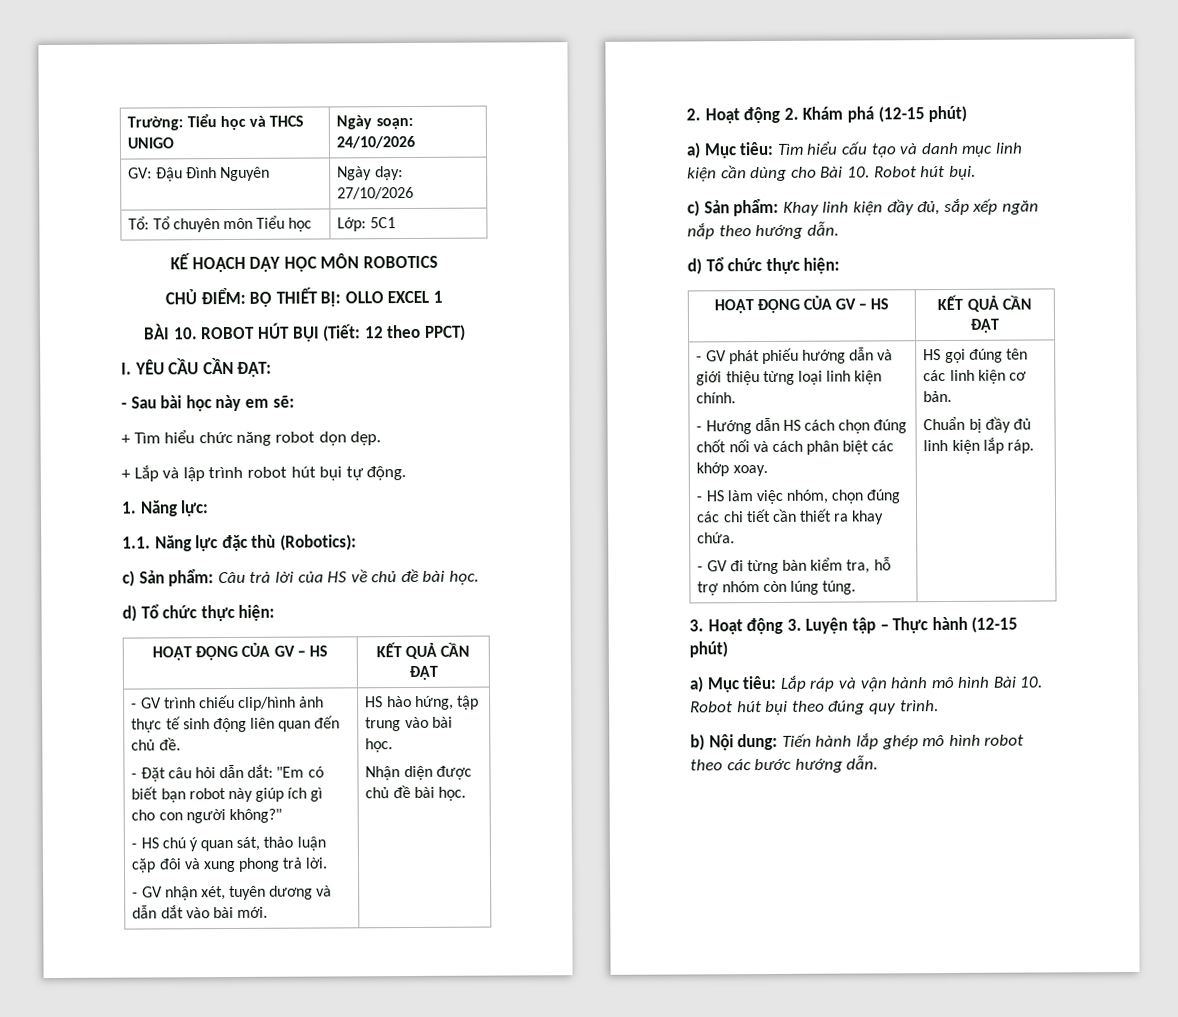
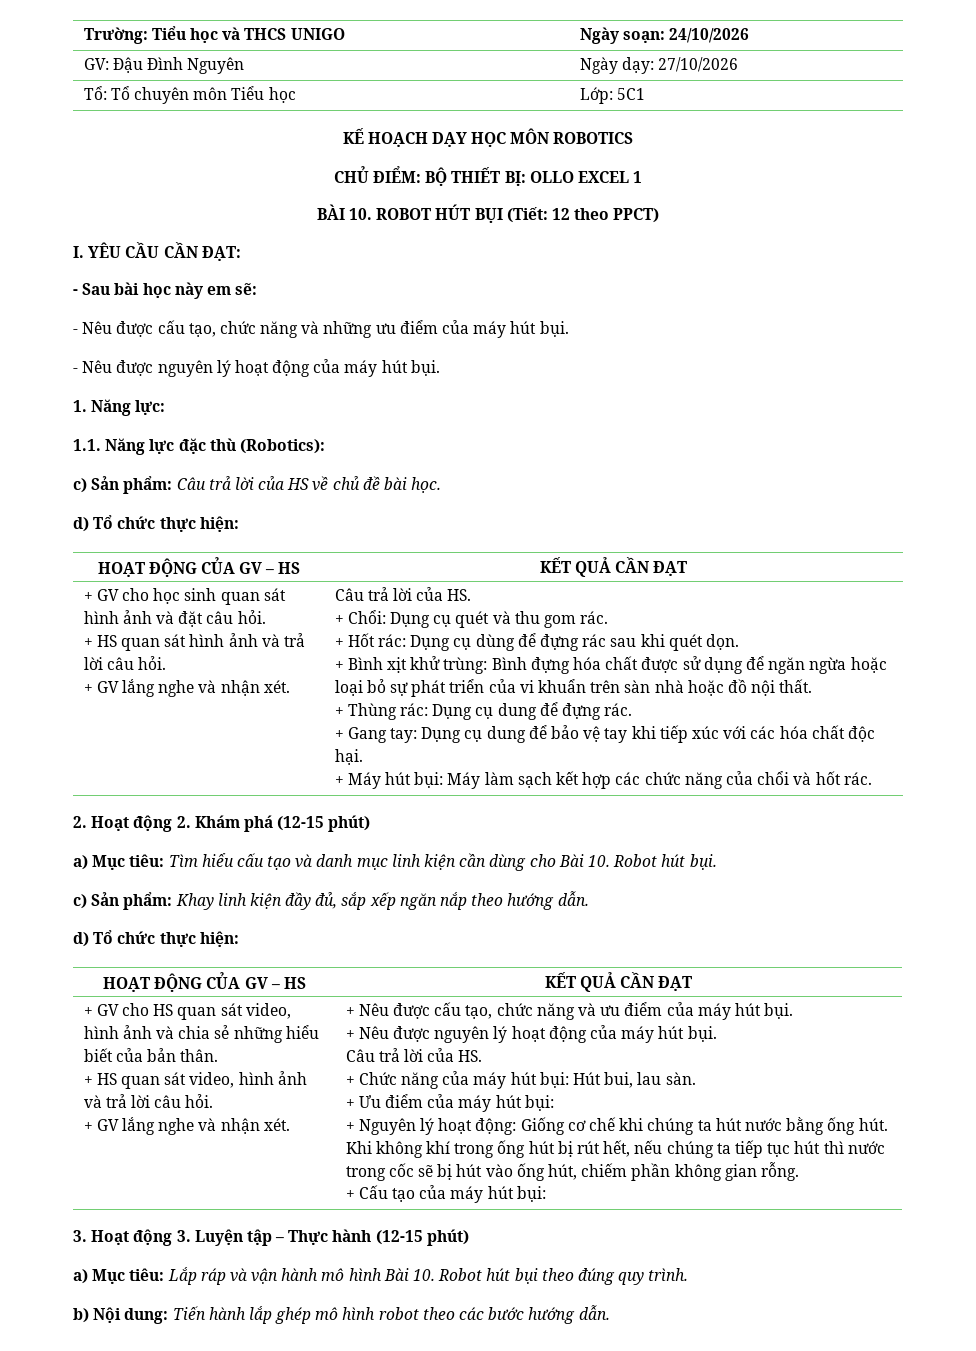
[121,430,382,446] [121,465,407,482] + Tìm hiểu chức năng robot dọn dẹp. // + Lắp và lập trình robot hút bụi tự động. -> [73,320,569,338] [73,359,440,377] - Nêu được cấu tạo, chức năng và những ưu điểm của máy hút bụi. // - Nêu được nguyên lý hoạt động của máy hút bụi.
[131,694,325,711] [131,715,341,733] [131,737,181,751] [131,764,324,782] [131,786,324,803] [131,808,282,824] [131,836,326,852] [131,857,329,873] [132,885,333,901] [132,905,269,919] [365,695,479,710] [365,716,453,732] [365,738,394,753] [365,765,472,781] [365,785,466,801] - GV trình chiếu clip/hình ảnh thực tế sinh động liên quan đến chủ đề. // - Đặt câu hỏi dẫn dắt: "Em có biết bạn robot này giúp ích gì cho con người không?" // - HS chú ý quan sát, thảo luận cặp đôi và xung phong trả lời. // - GV nhận xét, tuyên dương và dẫn dắt vào bài mới. | HS hào hứng, tập trung vào bài học. // Nhận diện được chủ đề bài học. -> [83,588,286,605] [83,610,266,627] [83,633,306,651] [83,656,167,670] [83,679,290,697] [334,587,472,601] [334,610,609,628] [334,633,739,651] [334,656,887,674] [334,679,813,697] [334,702,633,720] [334,725,875,743] [334,749,363,765] [334,771,872,789] + GV cho học sinh quan sát hình ảnh và đặt câu hỏi. // + HS quan sát hình ảnh và trả lời câu hỏi. // + GV lắng nghe và nhận xét. | Câu trả lời của HS. // + Chổi: Dụng cụ quét và thu gom rác. // + Hốt rác: Dụng cụ dùng để đựng rác sau khi quét dọn. // + Bình xịt khử trùng: Bình đựng hóa chất được sử dụng để ngăn ngừa hoặc loại bỏ sự phát triển của vi khuẩn trên sàn nhà hoặc đồ nội thất. // + Thùng rác: Dụng cụ dung để đựng rác. // + Gang tay: Dụng cụ dung để bảo vệ tay khi tiếp xúc với các hóa chất độc hại. // + Máy hút bụi: Máy làm sạch kết hợp các chức năng của chổi và hốt rác.
[696,347,894,365] [696,370,883,386] [696,392,737,404] [696,417,908,435] [696,439,895,455] [696,462,768,477] [696,489,901,505] [697,508,885,525] [697,532,736,544] [697,557,891,575] [697,580,857,596] [923,348,1028,364] [923,369,1027,384] [923,390,953,403] [923,416,1031,433] [923,437,1034,454] - GV phát phiếu hướng dẫn và giới thiệu từng loại linh kiện chính. // - Hướng dẫn HS cách chọn đúng chốt nối và cách phân biệt các khớp xoay. // - HS làm việc nhóm, chọn đúng các chi tiết cần thiết ra khay chứa. // - GV đi từng bàn kiểm tra, hỗ trợ nhóm còn lúng túng. | HS gọi đúng tên các linh kiện cơ bản. // Chuẩn bị đầy đủ linh kiện lắp ráp. -> [83,1003,291,1020] [83,1025,319,1043] [83,1048,219,1062] [83,1071,307,1089] [83,1094,214,1108] [83,1117,290,1135] [345,1002,794,1020] [345,1025,717,1043] [345,1048,483,1062] [345,1071,696,1089] [345,1094,554,1112] [345,1117,888,1135] [345,1140,885,1158] [345,1162,799,1181] [345,1185,546,1203] + GV cho HS quan sát video, hình ảnh và chia sẻ những hiểu biết của bản thân. // + HS quan sát video, hình ảnh và trả lời câu hỏi. // + GV lắng nghe và nhận xét. | + Nêu được cấu tạo, chức năng và ưu điểm của máy hút bụi. // + Nêu được nguyên lý hoạt động của máy hút bụi. // Câu trả lời của HS. // + Chức năng của máy hút bụi: Hút bui, lau sàn. // + Ưu điểm của máy hút bụi: // + Nguyên lý hoạt động: Giống cơ chế khi chúng ta hút nước bằng ống hút. Khi không khí trong ống hút bị rút hết, nếu chúng ta tiếp tục hút thì nước trong cốc sẽ bị hút vào ống hút, chiếm phần không gian rỗng. // + Cấu tạo của máy hút bụi:

